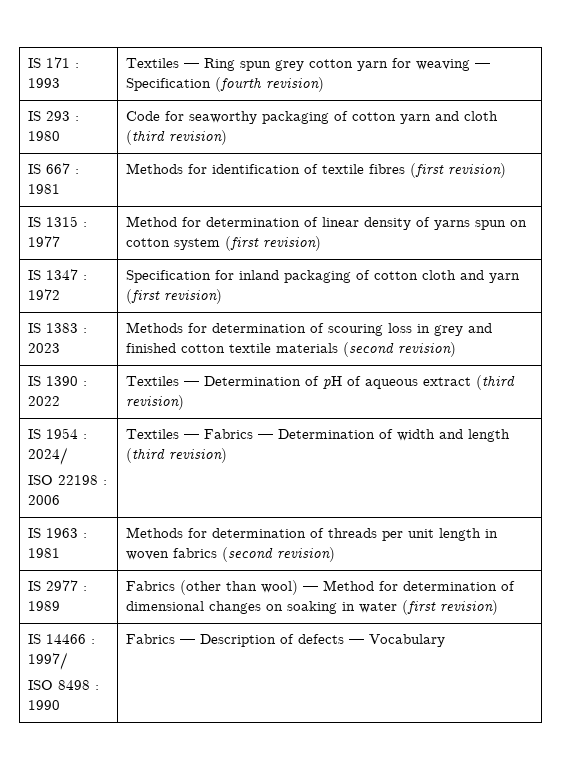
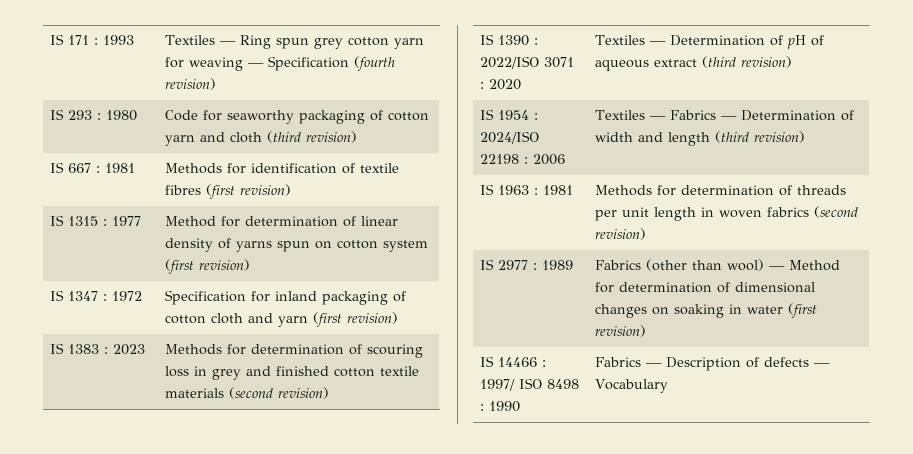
[28,396,61,406] 2022 -> [480,56,575,69] [480,79,522,90] 2022/ISO 3071 : 2020
[28,447,69,465] [28,475,54,485] 2024/ // ISO -> [480,131,540,144] 2024/ISO
(69, 661) // -> (516, 385) none

